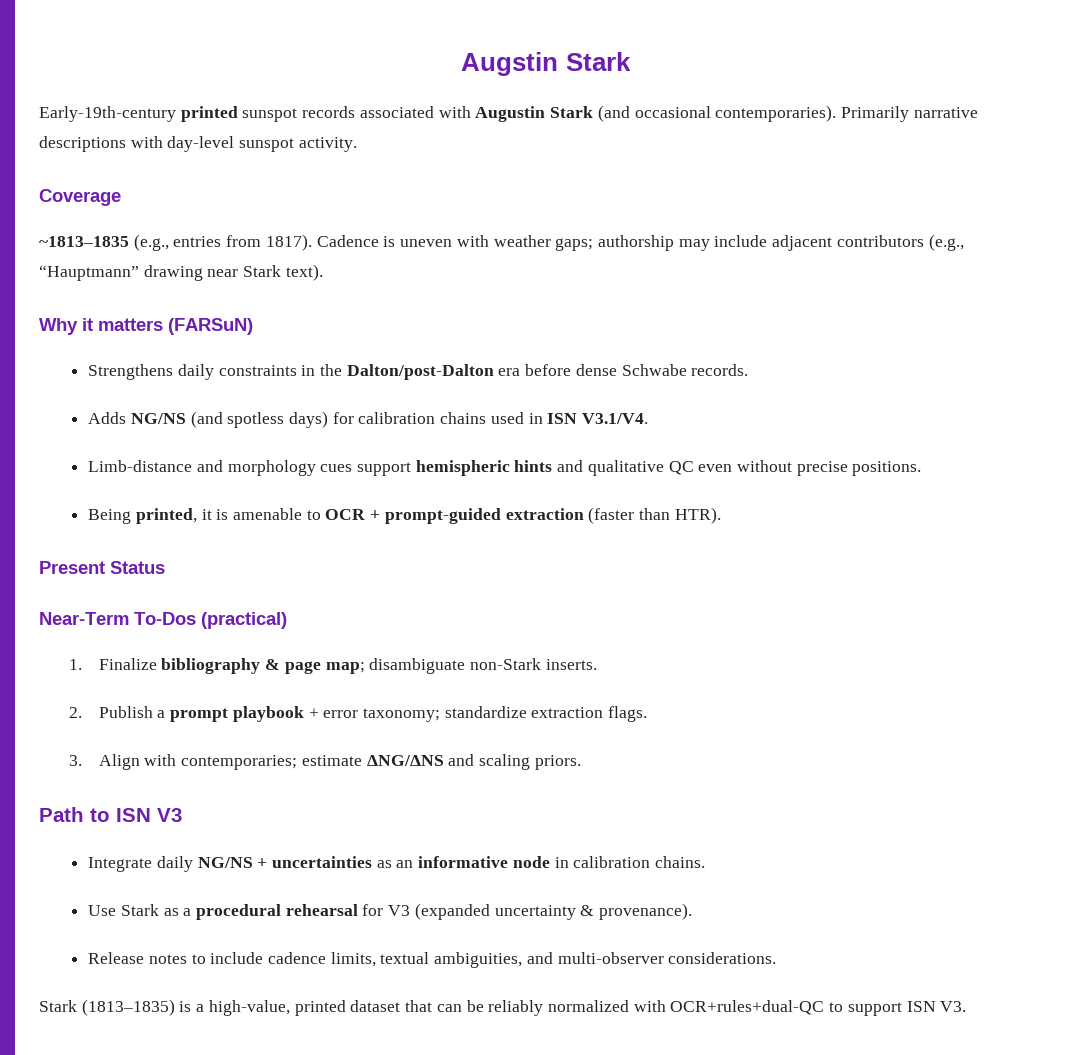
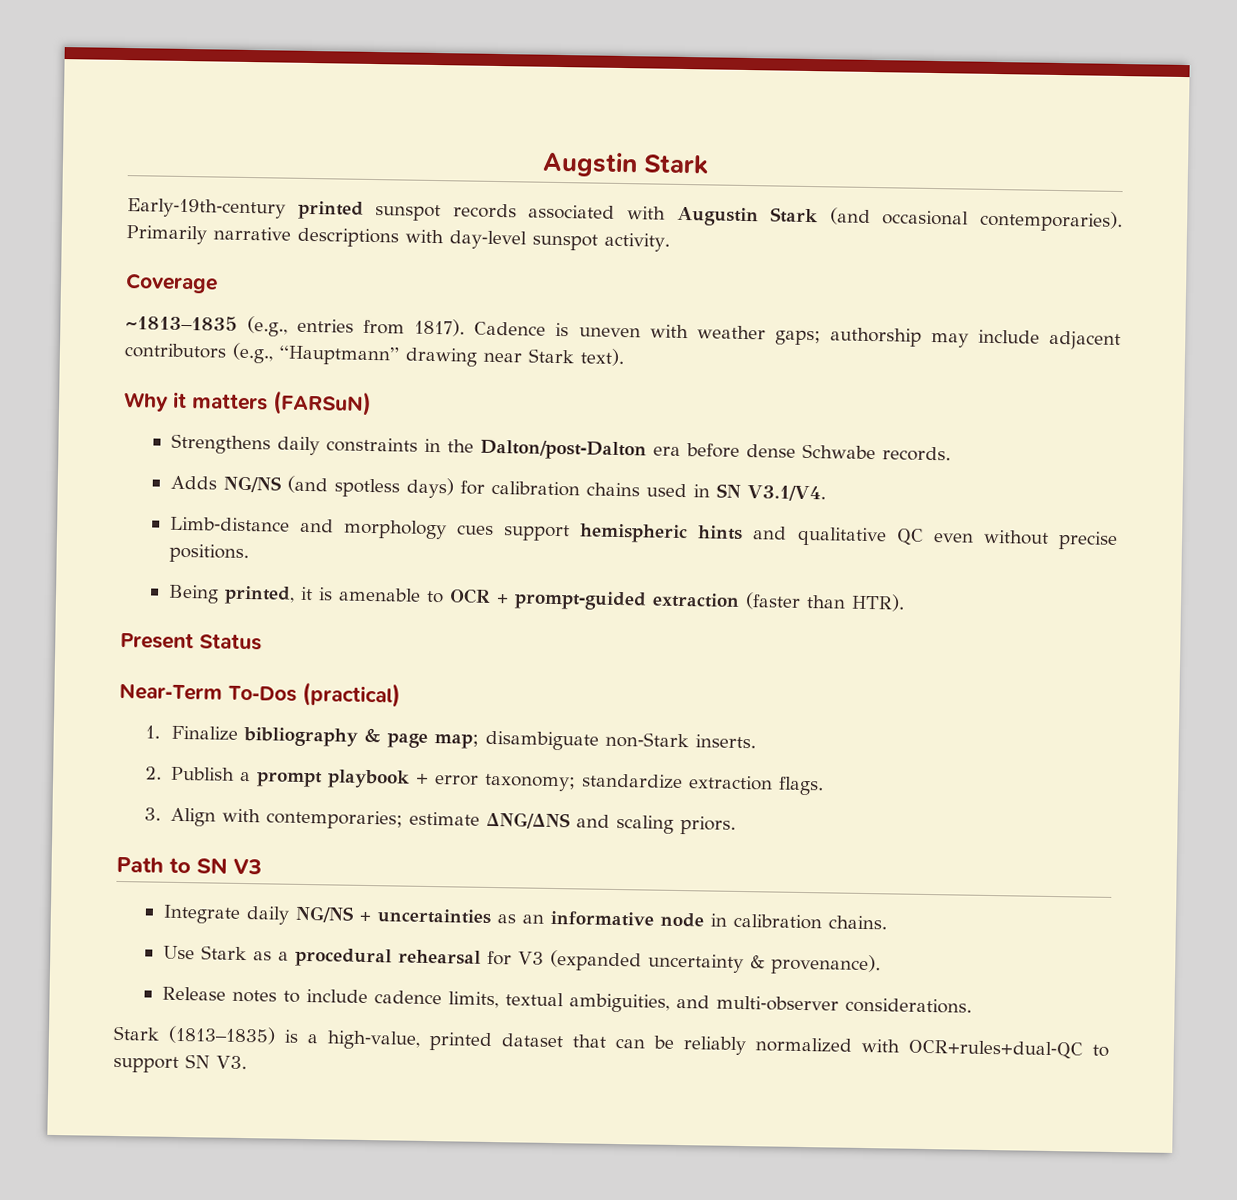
[547,413,578,424] ISN -> [715,483,741,498] SN
[116,808,151,822] ISN -> [196,857,229,874] SN
[906,1001,936,1012] ISN -> [185,1054,210,1069] SN

